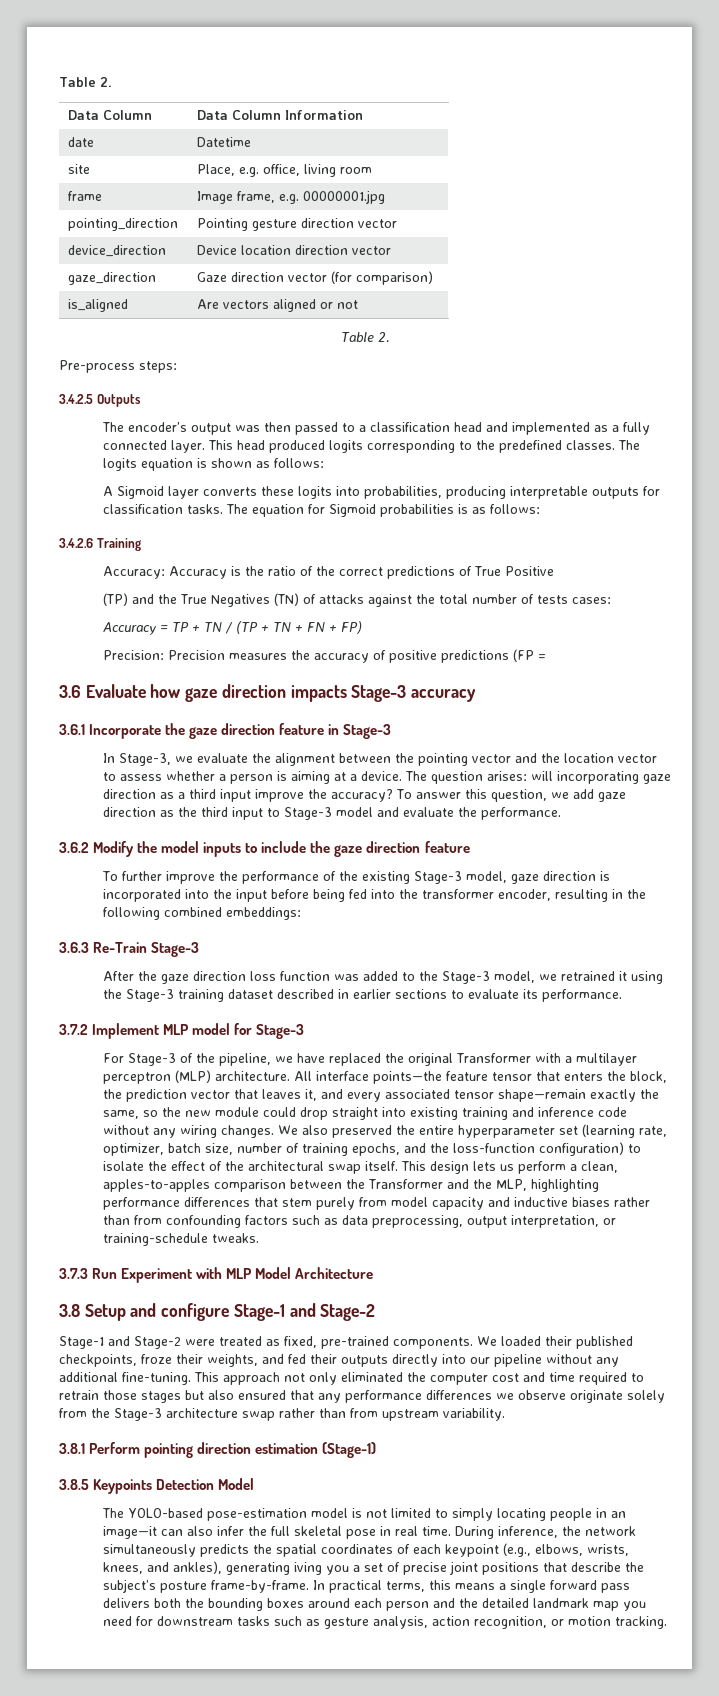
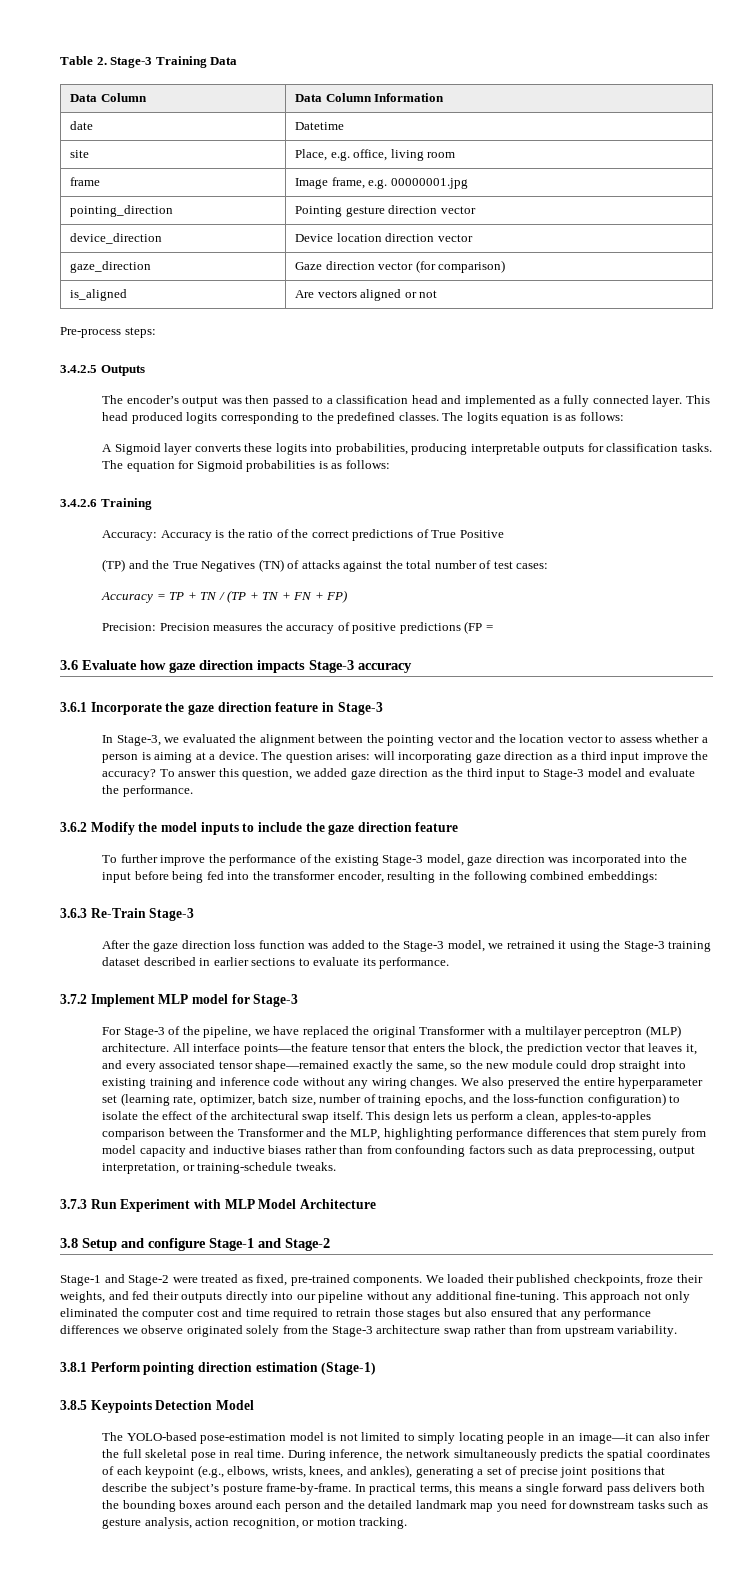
[59,77,112,87] Table 2. -> [60,56,238,68] Table 2. Stage-3 Training Data
[340,332,390,343] // Table 2. -> (438, 294) none
[210,458,252,468] shown -> (562, 417) none
[536,595,568,604] tests -> [493,561,513,569] test
[196,753,248,763] evaluate -> [182,734,236,743] evaluated
[572,789,594,799] add -> [314,768,348,777] added
[599,871,610,881] is -> [548,857,569,863] was
[497,1089,586,1102] shape—remain -> [255,1060,350,1072] shape—remained
[570,1390,623,1403] originate -> [186,1325,243,1337] originated
[293,1562,349,1575] iving you -> (474, 1472) none

